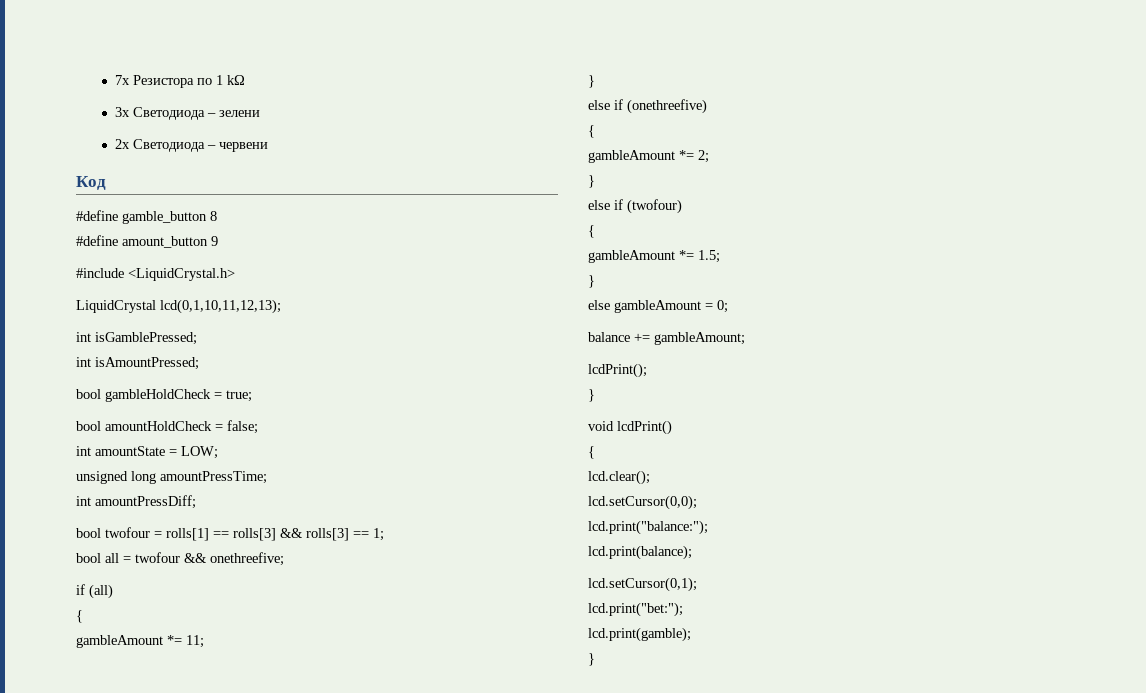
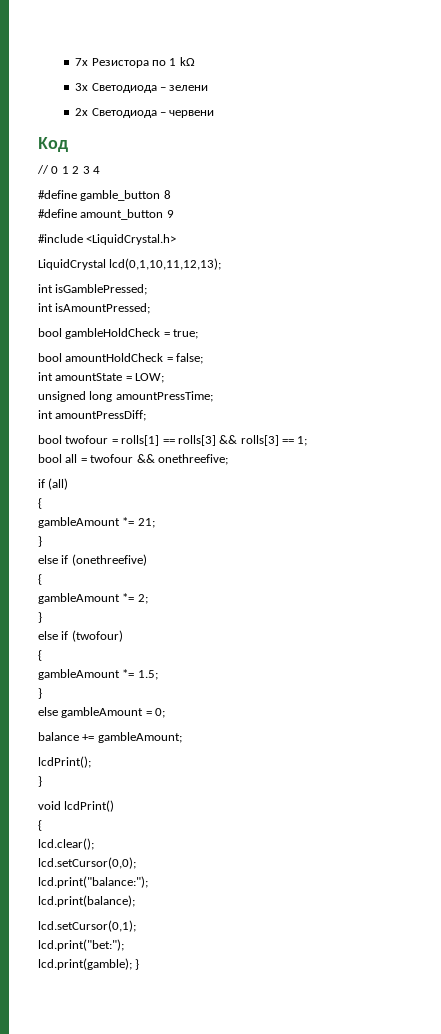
(106, 183) none -> [37,165,100,174] // // 0 1 2 3 4
[186,635,204,648] 11; -> [137,518,155,528] 21;
(691, 634) // -> (132, 964) none

